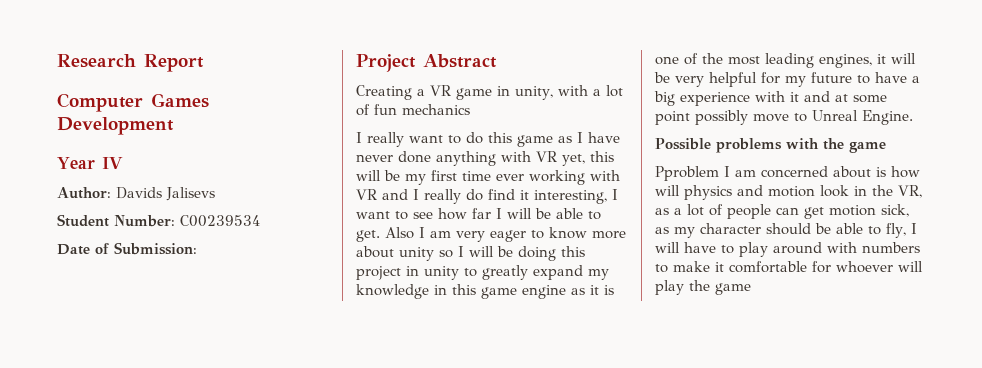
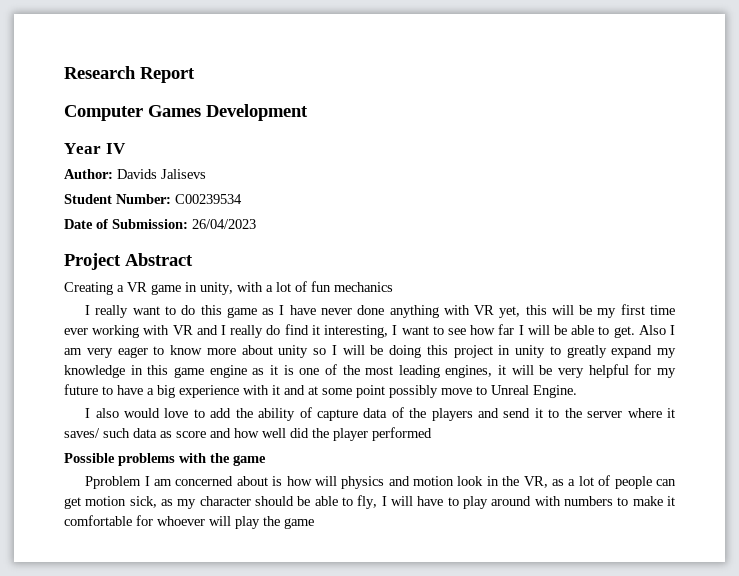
(197, 248) none -> [192,219,256,229] 26/04/2023
(913, 117) none -> [85,407,675,421] [64,427,432,441] // I also would love to add the ability of capture data of the players and send it to the server where it saves/ such data as score and how well did the player performed

